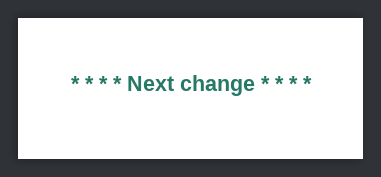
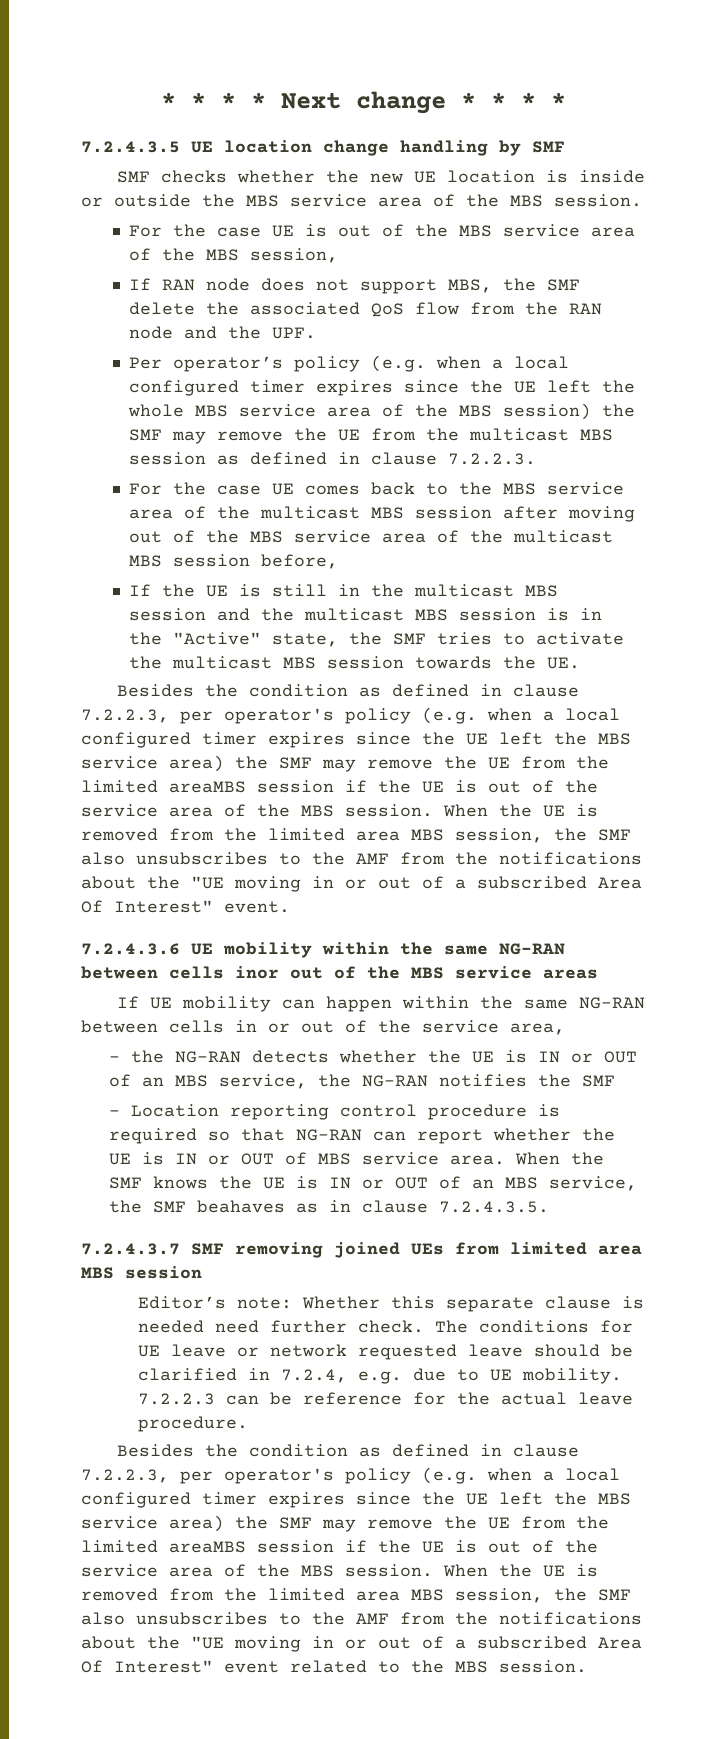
(312, 83) none -> [81,140,565,156] [116,170,645,183] [81,194,642,207] [129,224,636,237] [129,248,339,263] [129,278,581,294] [129,302,603,317] [129,326,317,339] [129,355,570,372] [129,380,636,396] [128,403,636,420] [129,428,614,444] [129,452,537,465] [129,482,625,495] [129,506,636,522] [129,530,614,543] [129,554,339,569] [129,584,559,597] [129,608,603,621] [129,632,625,647] [129,656,581,669] [116,684,579,697] [81,707,620,724] [81,732,631,748] [81,755,609,772] [81,780,598,793] [81,804,598,817] [81,828,631,843] [81,852,642,865] [81,876,642,892] [81,900,290,913] [81,942,565,958] [81,966,598,979] [116,996,645,1012] [81,1020,565,1035] [109,1050,638,1063] [109,1074,616,1089] [109,1104,561,1120] [109,1128,616,1144] [109,1152,605,1165] [109,1176,638,1191] [109,1200,550,1213] [81,1242,642,1258] [81,1266,202,1279] [137,1296,644,1312] [137,1320,633,1333] [137,1344,633,1360] [137,1368,622,1384] [137,1392,633,1405] [137,1416,248,1432] [116,1444,579,1457] [81,1467,620,1484] [81,1492,631,1508] [81,1515,609,1532] [81,1540,598,1553] [81,1564,598,1577] [81,1588,631,1603] [81,1612,642,1625] [81,1636,642,1652] [81,1660,587,1673] // 7.2.4.3.5 UE location change handling by SMF // SMF checks whether the new UE location is inside or outside the MBS service area of the MBS session. // For the case UE is out of the MBS service area of the MBS session, // If RAN node does not support MBS, the SMF delete the associated QoS flow from the RAN node and the UPF. // Per operator’s policy (e.g. when a local configured timer expires since the UE left the whole MBS service area of the MBS session) the SMF may remove the UE from the multicast MBS session as defined in clause 7.2.2.3. // For the case UE comes back to the MBS service area of the multicast MBS session after moving out of the MBS service area of the multicast MBS session before, // If the UE is still in the multicast MBS session and the multicast MBS session is in the "Active" state, the SMF tries to activate the multicast MBS session towards the UE. // Besides the condition as defined in clause 7.2.2.3, per operator's policy (e.g. when a local configured timer expires since the UE left the MBS service area) the SMF may remove the UE from the limited areaMBS session if the UE is out of the service area of the MBS session. When the UE is removed from the limited area MBS session, the SMF also unsubscribes to the AMF from the notifications about the "UE moving in or out of a subscribed Area Of Interest" event. // 7.2.4.3.6 UE mobility within the same NG-RAN between cells inor out of the MBS service areas // If UE mobility can happen within the same NG-RAN between cells in or out of the service area, // - the NG-RAN detects whether the UE is IN or OUT of an MBS service, the NG-RAN notifies the SMF // - Location reporting control procedure is required so that NG-RAN can report whether the UE is IN or OUT of MBS service area. When the SMF knows the UE is IN or OUT of an MBS service, the SMF beahaves as in clause 7.2.4.3.5. // 7.2.4.3.7 SMF removing joined UEs from limited area MBS session // Editor’s note: Whether this separate clause is needed need further check. The conditions for UE leave or network requested leave should be clarified in 7.2.4, e.g. due to UE mobility. 7.2.2.3 can be reference for the actual leave procedure. // Besides the condition as defined in clause 7.2.2.3, per operator's policy (e.g. when a local configured timer expires since the UE left the MBS service area) the SMF may remove the UE from the limited areaMBS session if the UE is out of the service area of the MBS session. When the UE is removed from the limited area MBS session, the SMF also unsubscribes to the AMF from the notifications about the "UE moving in or out of a subscribed Area Of Interest" event related to the MBS session.

